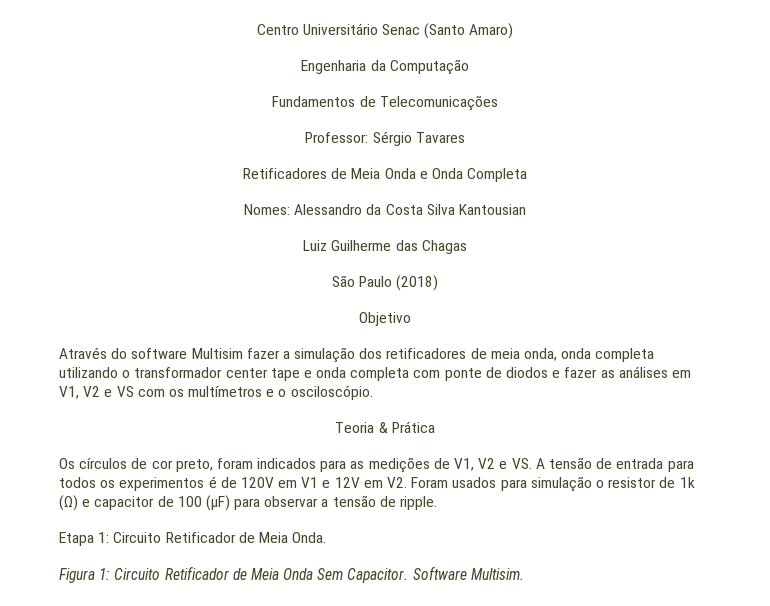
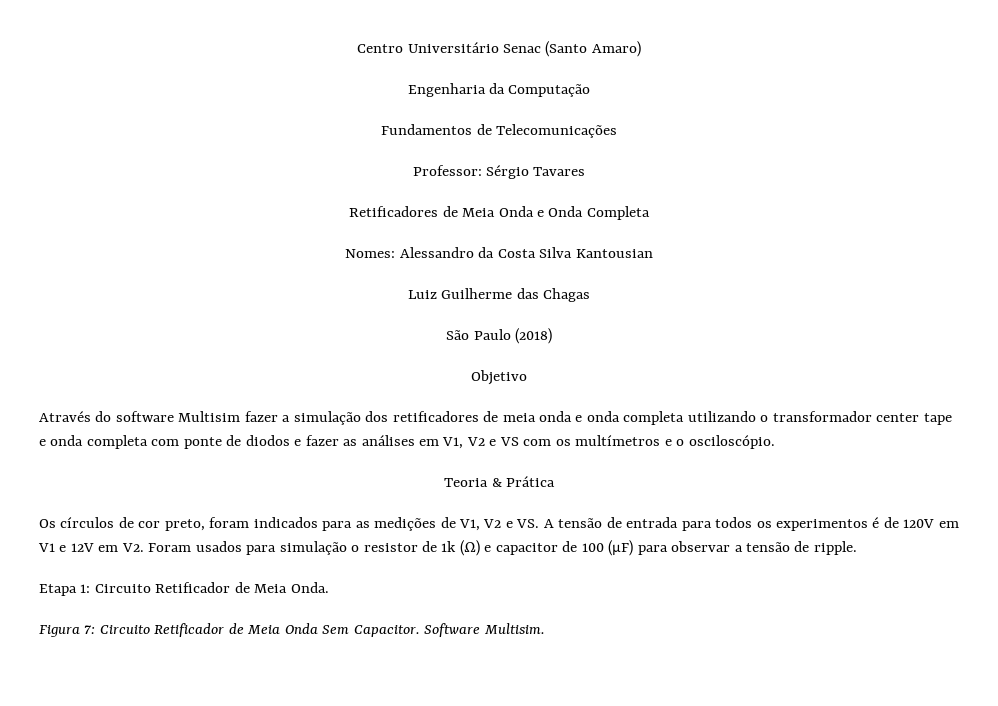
[524,348,558,361] onda, -> [539,411,583,422] onda e
[99,568,111,580] 1: -> [84,625,96,634] 7:

